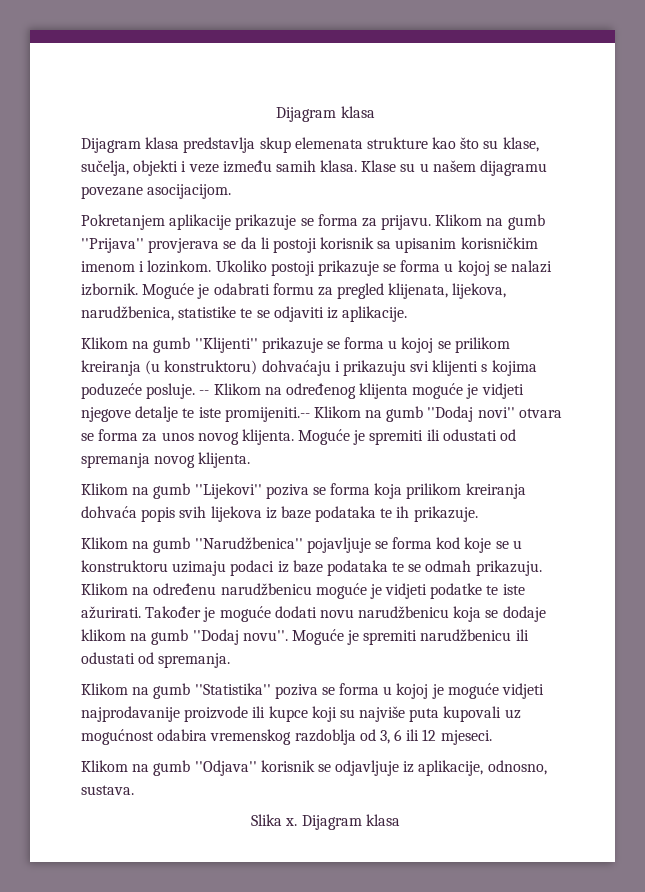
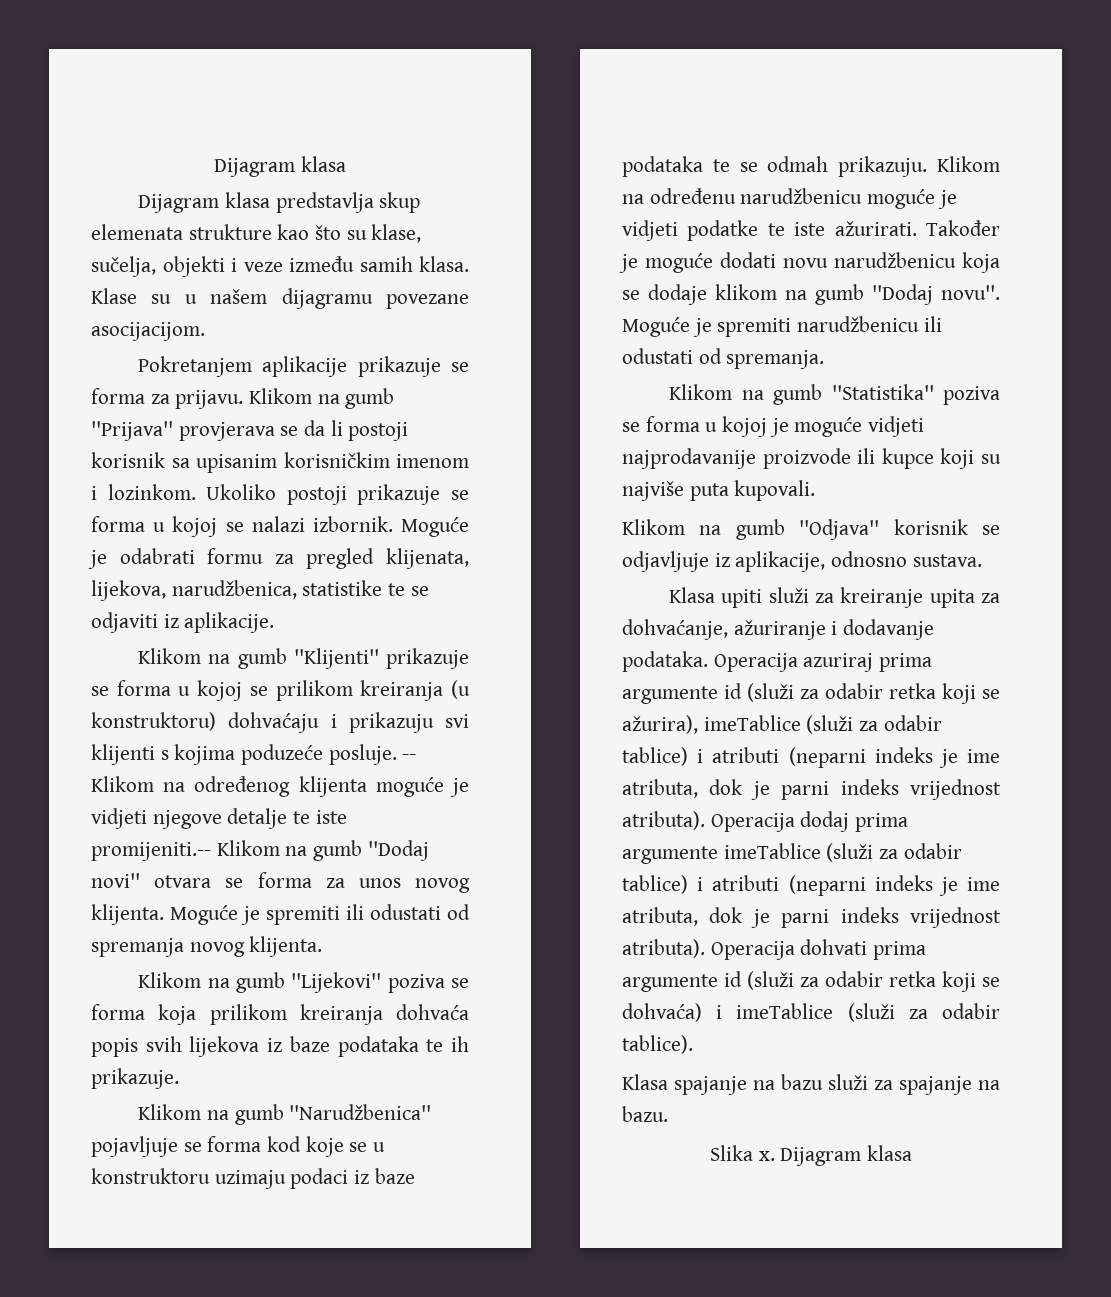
[443,706,521,722] [81,729,492,745] kupovali uz mogućnost odabira vremenskog razdoblja od 3, 6 ili 12 mjeseci. -> [734,480,816,501] kupovali.
[487,760,547,775] odnosno, -> [831,551,908,567] odnosno
(134, 790) none -> [669,587,1000,608] [622,619,935,640] [622,651,933,672] [622,683,1000,704] [622,715,942,734] [622,747,1000,768] [622,779,1001,800] [622,811,909,832] [622,843,962,864] [622,875,1000,896] [622,907,1001,928] [622,939,927,960] [622,971,1000,992] [622,1003,1000,1022] [622,1035,693,1054] [622,1074,1000,1095] [622,1106,668,1122] // Klasa upiti služi za kreiranje upita za dohvaćanje, ažuriranje i dodavanje podataka. Operacija azuriraj prima argumente id (služi za odabir retka koji se ažurira), imeTablice (služi za odabir tablice) i atributi (neparni indeks je ime atributa, dok je parni indeks vrijednost atributa). Operacija dodaj prima argumente imeTablice (služi za odabir tablice) i atributi (neparni indeks je ime atributa, dok je parni indeks vrijednost atributa). Operacija dohvati prima argumente id (služi za odabir retka koji se dohvaća) i imeTablice (služi za odabir tablice). // Klasa spajanje na bazu služi za spajanje na bazu.

